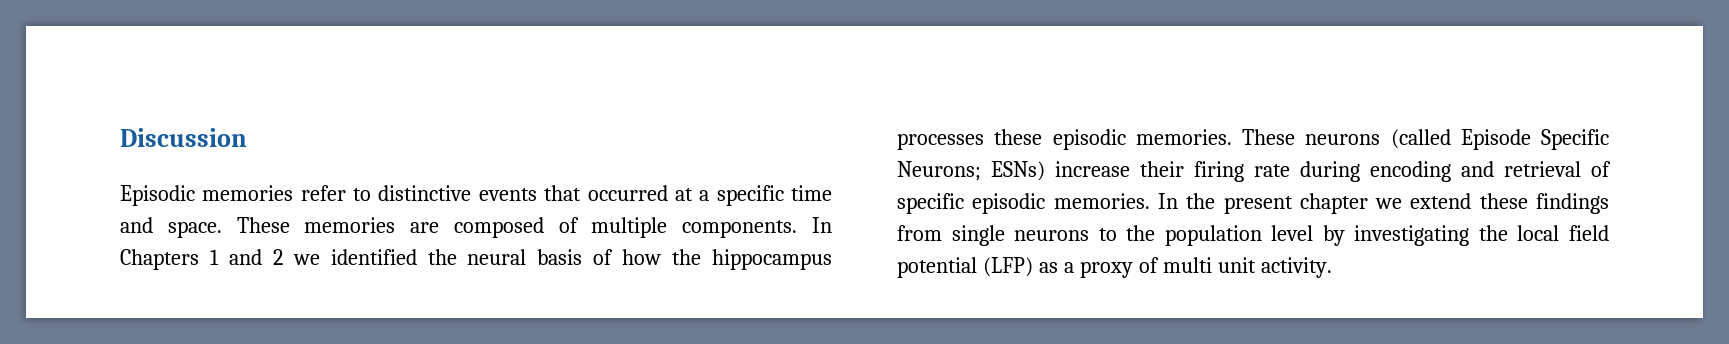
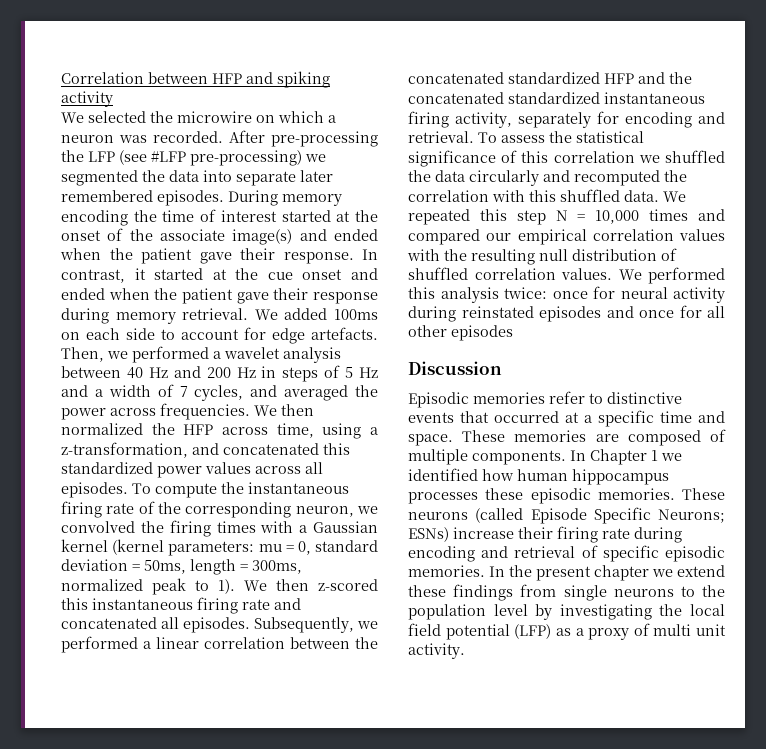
(120, 137) none -> [61,71,330,88] [61,91,113,107] [61,111,336,123] [61,130,378,147] [61,150,326,166] [61,170,333,186] [61,190,342,206] [61,209,378,226] [61,228,378,245] [60,248,378,264] [61,268,378,283] [61,288,378,304] [61,308,378,324] [61,327,378,344] [61,346,341,363] [61,365,378,382] [61,384,378,401] [61,403,314,420] [61,423,378,439] [61,442,350,458] [61,462,323,478] [61,482,349,498] [61,501,378,518] [61,520,378,537] [61,539,378,556] [61,559,302,575] [61,578,378,595] [61,597,301,614] [61,617,378,633] [61,636,378,653] [408,72,692,84] [408,92,705,104] [408,111,725,128] [408,131,644,143] [408,150,725,167] [408,170,687,186] [408,189,686,202] [408,209,725,225] [408,229,725,245] [407,248,677,265] [408,267,725,284] [408,286,725,303] [408,305,725,322] [408,325,513,341] Correlation between HFP and spiking activity // We selected the microwire on which a neuron was recorded. After pre-processing the LFP (see #LFP pre-processing) we segmented the data into separate later remembered episodes. During memory encoding the time of interest started at the onset of the associate image(s) and ended when the patient gave their response. In contrast, it started at the cue onset and ended when the patient gave their response during memory retrieval. We added 100ms on each side to account for edge artefacts. Then, we performed a wavelet analysis between 40 Hz and 200 Hz in steps of 5 Hz and a width of 7 cycles, and averaged the power across frequencies. We then normalized the HFP across time, using a z-transformation, and concatenated this standardized power values across all episodes. To compute the instantaneous firing rate of the corresponding neuron, we convolved the firing times with a Gaussian kernel (kernel parameters: mu = 0, standard deviation = 50ms, length = 300ms, normalized peak to 1). We then z-scored this instantaneous firing rate and concatenated all episodes. Subsequently, we performed a linear correlation between the concatenated standardized HFP and the concatenated standardized instantaneous firing activity, separately for encoding and retrieval. To assess the statistical significance of this correlation we shuffled the data circularly and recomputed the correlation with this shuffled data. We repeated this step N = 10,000 times and compared our empirical correlation values with the resulting null distribution of shuffled correlation values. We performed this analysis twice: once for neural activity during reinstated episodes and once for all other episodes //
[120,249,702,270] Chapters 1 and 2 we identified the neural basis of how the -> [590,449,682,465] [408,468,568,481] Chapter 1 we identified how human

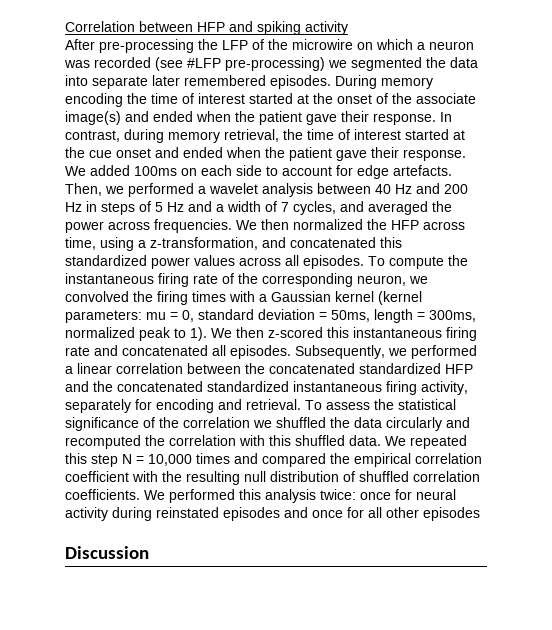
[61,111,146,123] We selected -> [65,39,264,53] After pre-processing the LFP of
[153,130,378,147] [61,150,115,162] recorded. After pre-processing the LFP -> [94,57,151,68] recorded
[134,268,146,280] it -> [124,129,401,143] during memory retrieval, the time of interest
[313,292,378,304] [61,308,249,324] response during memory retrieval. -> [403,149,466,161] response.
[521,151,549,163] this -> [159,417,179,428] the
[486,233,512,241] our -> [330,453,350,464] the
[679,229,725,241] values -> [65,471,129,482] coefficient
[561,268,612,280] values. -> [65,489,140,500] coefficients.
[408,391,682,408] [408,410,725,427] [408,429,726,446] [408,449,682,465] [408,468,669,485] [408,488,725,504] [408,507,725,524] [408,526,682,543] [408,545,725,562] [408,565,725,581] [408,584,725,601] [408,604,725,620] [408,623,726,640] [408,643,465,659] // Episodic memories refer to distinctive events that occurred at a specific time and space. These memories are composed of multiple components. In Chapter 1 we identified how human hippocampus processes these episodic memories. These neurons (called Episode Specific Neurons; ESNs) increase their firing rate during encoding and retrieval of specific episodic memories. In the present chapter we extend these findings from single neurons to the population level by investigating the local field potential (LFP) as a proxy of multi unit activity. -> (149, 552) none

